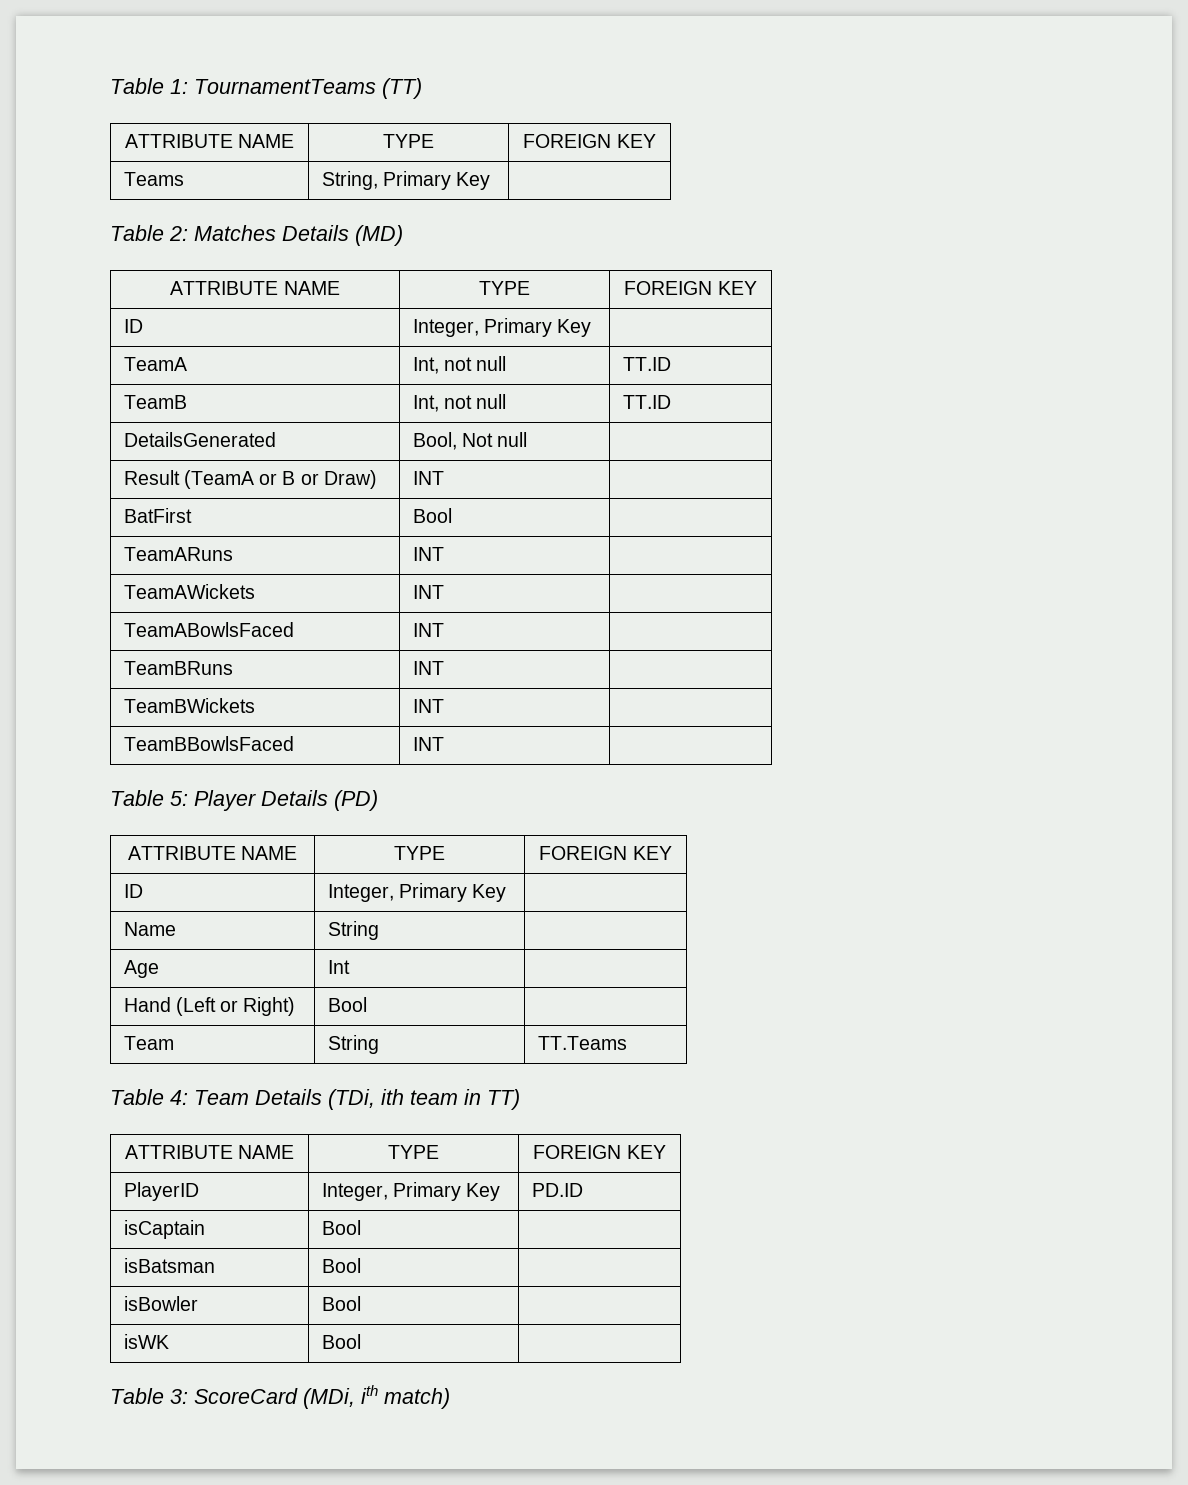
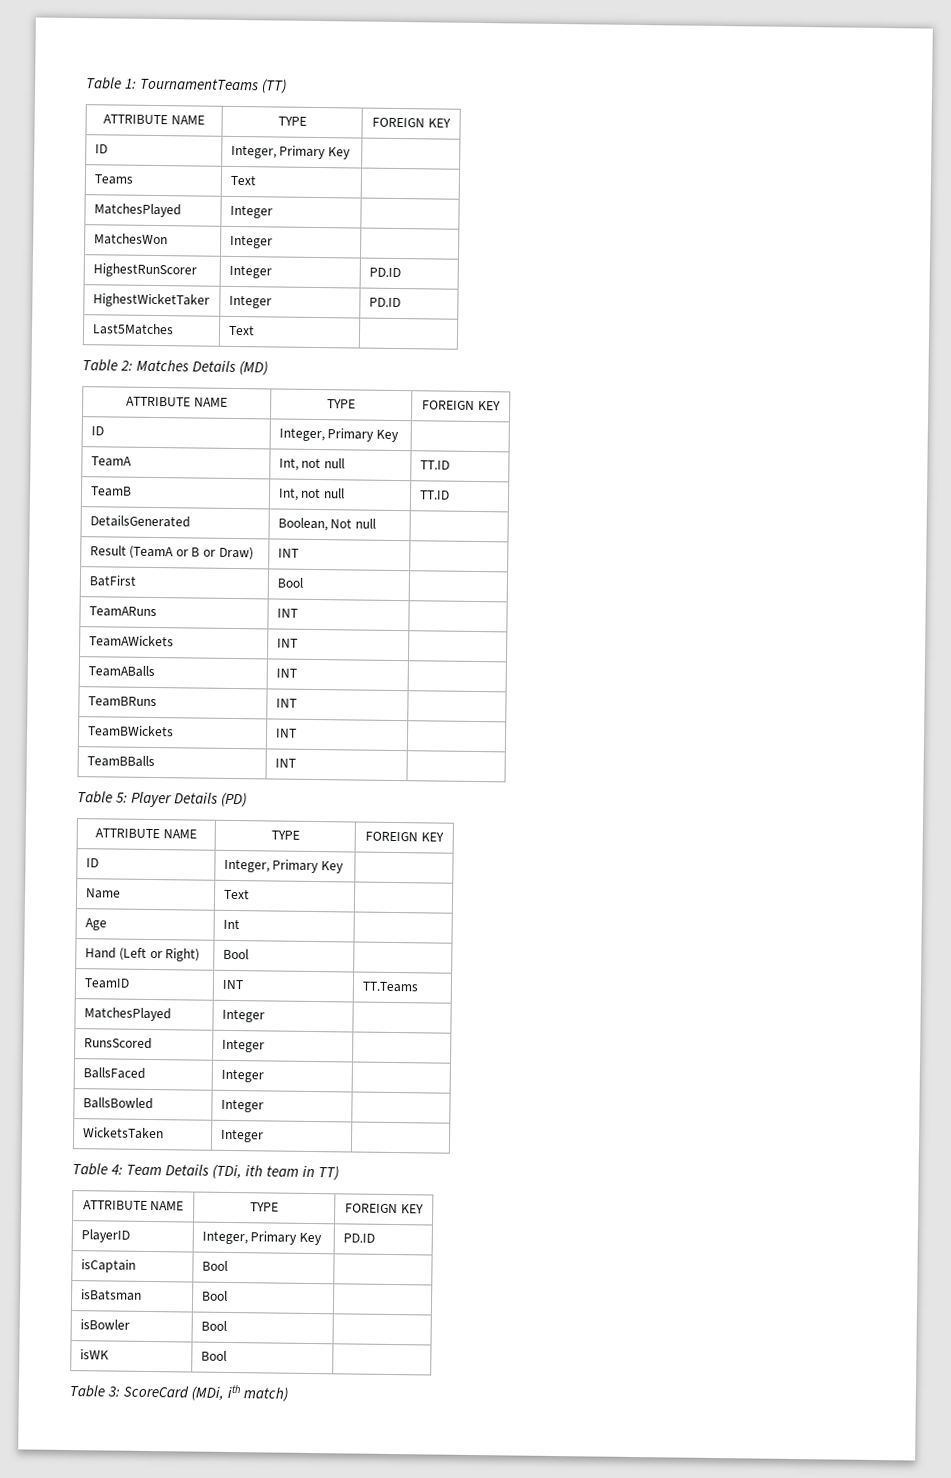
[123,172,184,186] [321,171,491,190] Teams | String, Primary Key -> [94,144,108,154] [230,144,351,160] [93,174,133,185] [229,174,256,186] [93,203,182,218] [229,204,273,219] [93,233,168,246] [229,234,273,249] [92,263,197,278] [228,264,272,279] [368,267,401,278] [92,293,210,308] [228,294,272,309] [368,297,401,308] [91,323,174,336] [227,324,255,336] ID | Integer, Primary Key | // Teams | Text | // MatchesPlayed | Integer | // MatchesWon | Integer | // HighestRunScorer | Integer | PD.ID // HighestWicketTaker | Integer | PD.ID // Last5Matches | Text
[412,432,457,450] Bool, -> [277,517,328,532] Boolean,
[123,622,294,637] TeamABowlsFaced -> [87,665,155,678] TeamABalls
[123,736,294,751] TeamBBowlsFaced -> [86,755,155,768] TeamBBalls
[327,921,379,940] String -> [222,888,250,900] Text
[123,1036,174,1050] [327,1035,379,1054] Team | String -> [83,978,130,989] [221,979,243,990] TeamID | INT
(627, 1043) none -> [83,1007,172,1022] [221,1008,265,1023] [83,1037,153,1050] [221,1038,265,1053] [82,1067,146,1079] [220,1068,264,1083] [82,1097,154,1110] [220,1098,264,1113] [82,1127,164,1140] [219,1128,264,1143] // MatchesPlayed | Integer | // RunsScored | Integer | // BallsFaced | Integer | // BallsBowled | Integer | // WicketsTaken | Integer |

